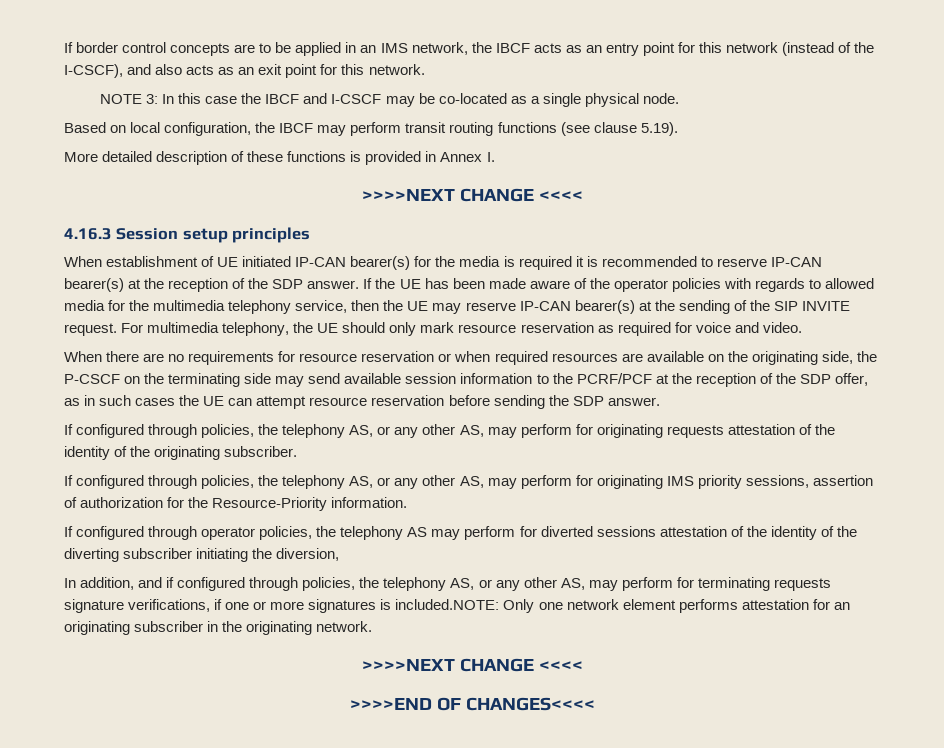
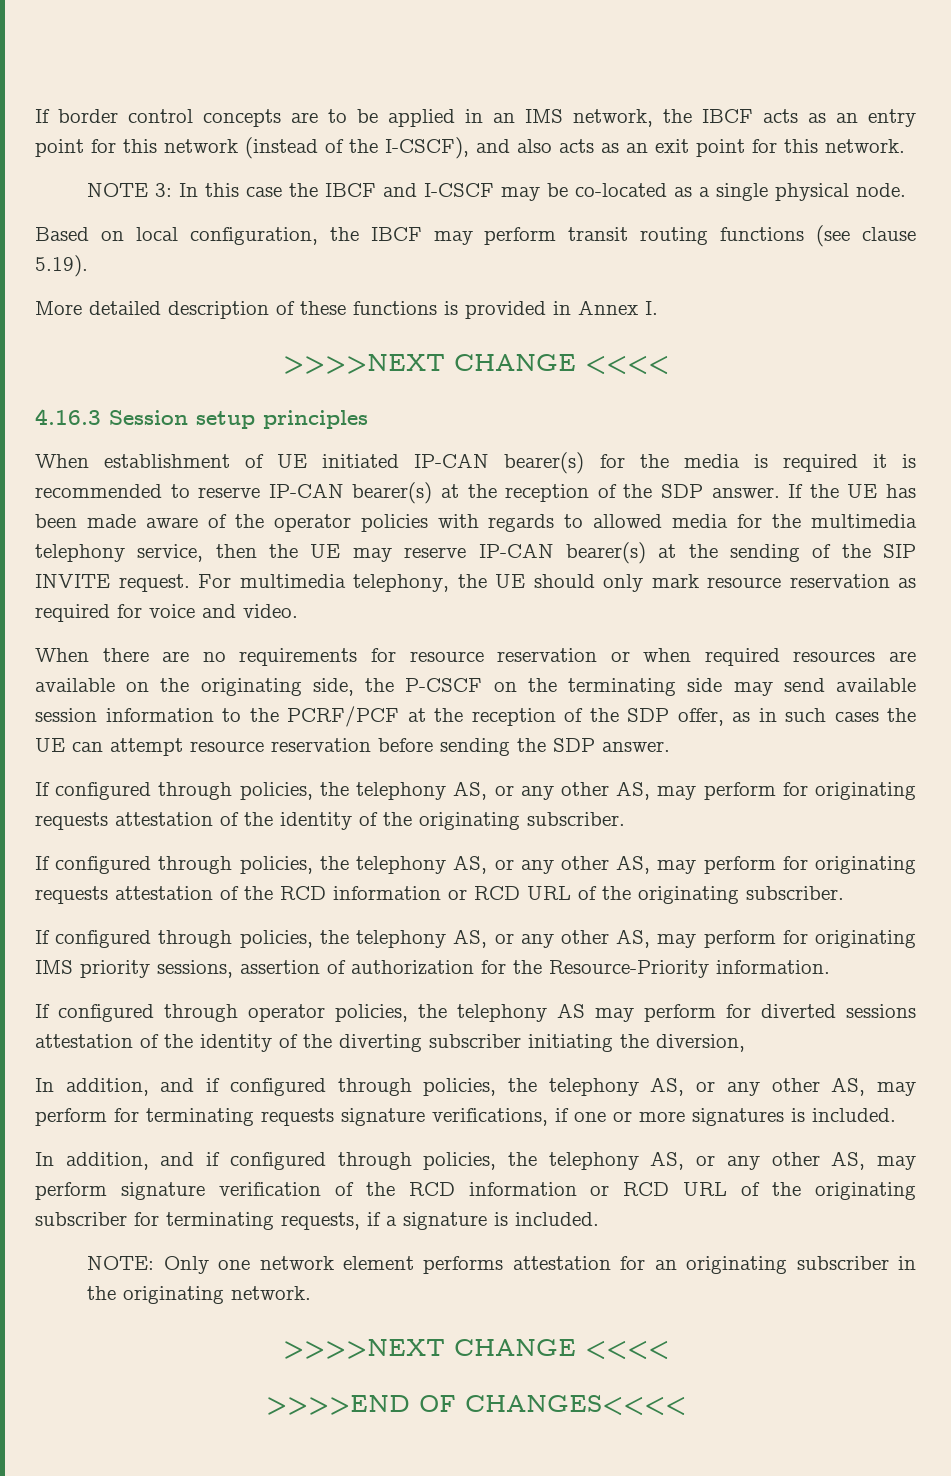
(298, 451) none -> [35,855,916,874] [35,886,844,904] // If configured through policies, the telephony AS, or any other AS, may perform for originating requests attestation of the RCD information or RCD URL of the originating subscriber.
[395,599,500,610] included.NOTE: -> [812,1108,896,1122] [35,1151,916,1170] [35,1182,916,1200] [35,1212,599,1230] [87,1256,155,1270] included. // In addition, and if configured through policies, the telephony AS, or any other AS, may perform signature verification of the RCD information or RCD URL of the originating subscriber for terminating requests, if a signature is included. // NOTE:

